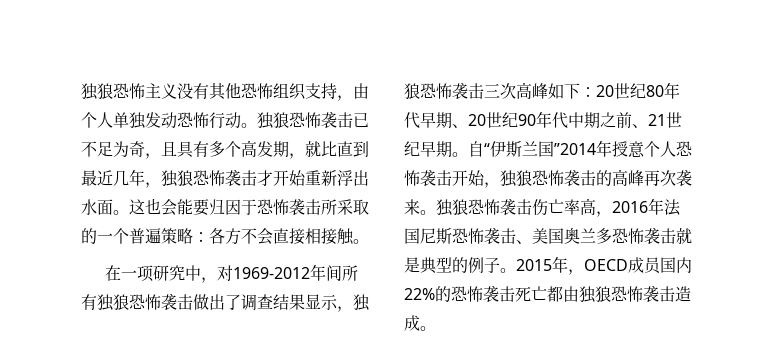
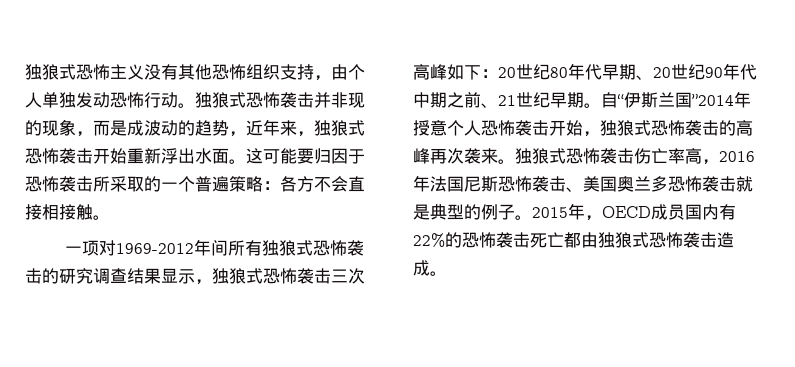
[81,83,113,100] 独狼 -> [25,64,76,80] 独狼式
[289,112,369,129] [81,140,369,159] [81,169,273,188] 恐怖袭击已不足为奇，且具有多个高发期，就比直到最近几年，独狼恐怖袭击才 -> [229,92,365,108] [25,119,365,137] [25,148,93,164] 式恐怖袭击并非现的现象，而是成波动的趋势，近年来，独狼式恐怖袭击
[145,198,177,216] 也会 -> [263,149,280,164] 可
[104,265,217,283] 在一项研究中， -> [64,240,99,256] 一项
[129,294,241,311] 恐怖袭击做出了 -> [295,240,364,256] [25,268,93,284] 式恐怖袭击的研究
(420, 91) none -> [246,268,263,284] 式
(532, 178) none -> [634,120,651,136] 式
(468, 207) none -> [549,148,566,164] 式
(692, 265) none -> [719,204,736,220] 有
(611, 294) none -> [632,232,649,248] 式

